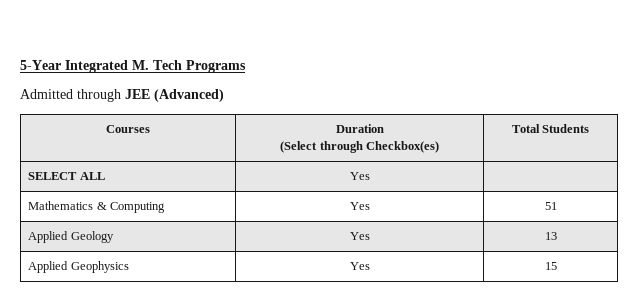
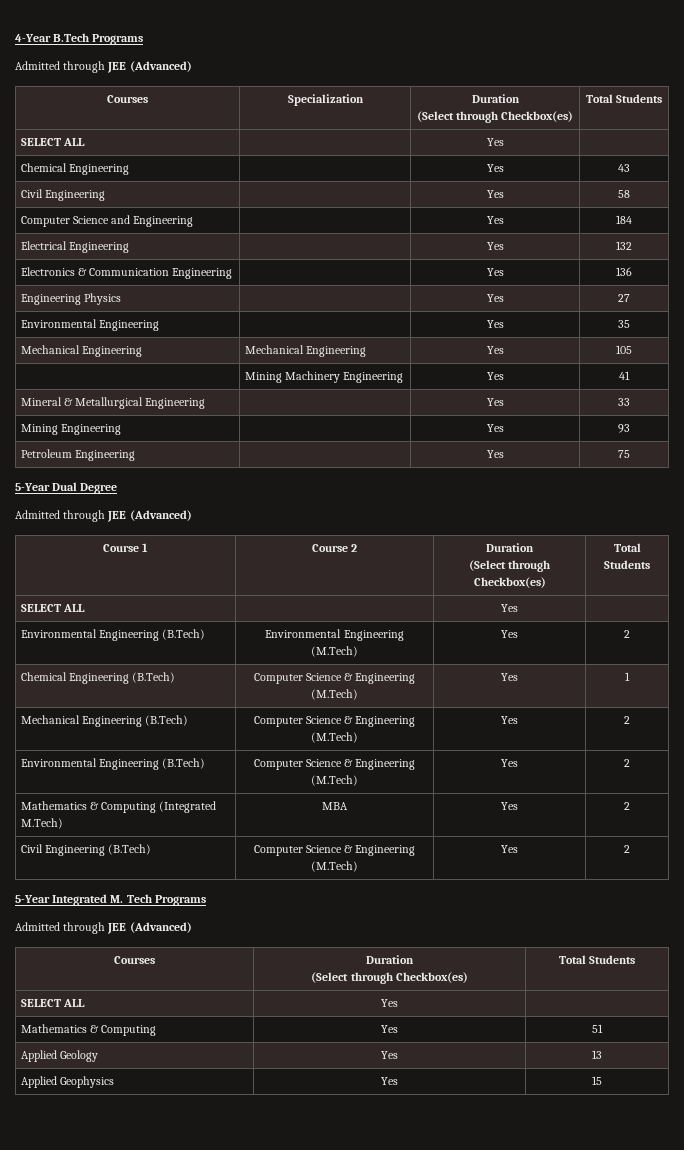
(20, 65) none -> [15,33,144,45] [15,61,192,73] [107,95,148,103] [287,94,364,106] [471,94,520,103] [416,111,574,123] [585,94,663,103] [20,138,85,146] [486,138,504,146] [20,163,129,175] [486,164,504,172] [618,164,630,172] [20,189,105,201] [486,190,504,198] [618,190,630,198] [20,215,194,227] [486,216,504,224] [616,215,632,224] [20,241,129,253] [486,242,504,250] [616,241,632,250] [20,267,233,279] [486,268,504,276] [616,267,632,276] [20,293,121,305] [486,294,504,302] [618,294,630,302] [20,319,159,331] [486,320,504,328] [618,320,630,328] [20,345,142,357] [244,345,366,357] [486,346,504,354] [616,345,632,354] [244,371,404,383] [486,372,504,380] [619,371,630,380] [20,397,206,409] [486,398,504,406] [618,398,630,406] [20,424,121,435] [486,424,504,432] [618,424,630,433] [20,449,135,461] [486,450,504,458] [618,450,630,458] [15,482,118,494] [15,510,192,522] [102,543,149,552] [311,544,358,552] [486,543,534,552] [468,560,551,572] [473,577,546,588] [613,543,641,552] [604,560,650,569] [20,604,85,612] [501,604,518,612] [20,629,206,641] [265,629,404,641] [311,646,359,657] [501,630,518,638] [624,630,630,638] [20,672,176,684] [253,673,416,684] [311,689,359,700] [501,673,518,681] [625,672,630,681] [20,715,189,727] [253,716,416,727] [311,732,359,743] [501,716,518,724] [624,716,630,724] [20,758,206,770] [253,759,416,770] [311,775,359,786] [501,759,518,767] [624,759,630,767] [20,801,217,813] [20,818,63,829] [322,802,349,810] [501,802,518,810] [624,802,630,810] [20,844,152,856] [253,845,416,856] [311,861,359,872] [501,845,518,853] [624,845,630,853] 4-Year B.Tech Programs // Admitted through JEE (Advanced) // Courses | Specialization | Duration // (Select through Checkbox(es) | Total Students // SELECT ALL | | Yes | // Chemical Engineering | | Yes | 43 // Civil Engineering | | Yes | 58 // Computer Science and Engineering | | Yes | 184 // Electrical Engineering | | Yes | 132 // Electronics & Communication Engineering | | Yes | 136 // Engineering Physics | | Yes | 27 // Environmental Engineering | | Yes | 35 // Mechanical Engineering | Mechanical Engineering | Yes | 105 // | Mining Machinery Engineering | Yes | 41 // Mineral & Metallurgical Engineering | | Yes | 33 // Mining Engineering | | Yes | 93 // Petroleum Engineering | | Yes | 75 // 5-Year Dual Degree // Admitted through JEE (Advanced) // Course 1 | Course 2 | Duration // (Select through Checkbox(es) | Total Students // SELECT ALL | | Yes | // Environmental Engineering (B.Tech) | Environmental Engineering (M.Tech) | Yes | 2 // Chemical Engineering (B.Tech) | Computer Science & Engineering (M.Tech) | Yes | 1 // Mechanical Engineering (B.Tech) | Computer Science & Engineering (M.Tech) | Yes | 2 // Environmental Engineering (B.Tech) | Computer Science & Engineering (M.Tech) | Yes | 2 // Mathematics & Computing (Integrated M.Tech) | MBA | Yes | 2 // Civil Engineering (B.Tech) | Computer Science & Engineering (M.Tech) | Yes | 2 //

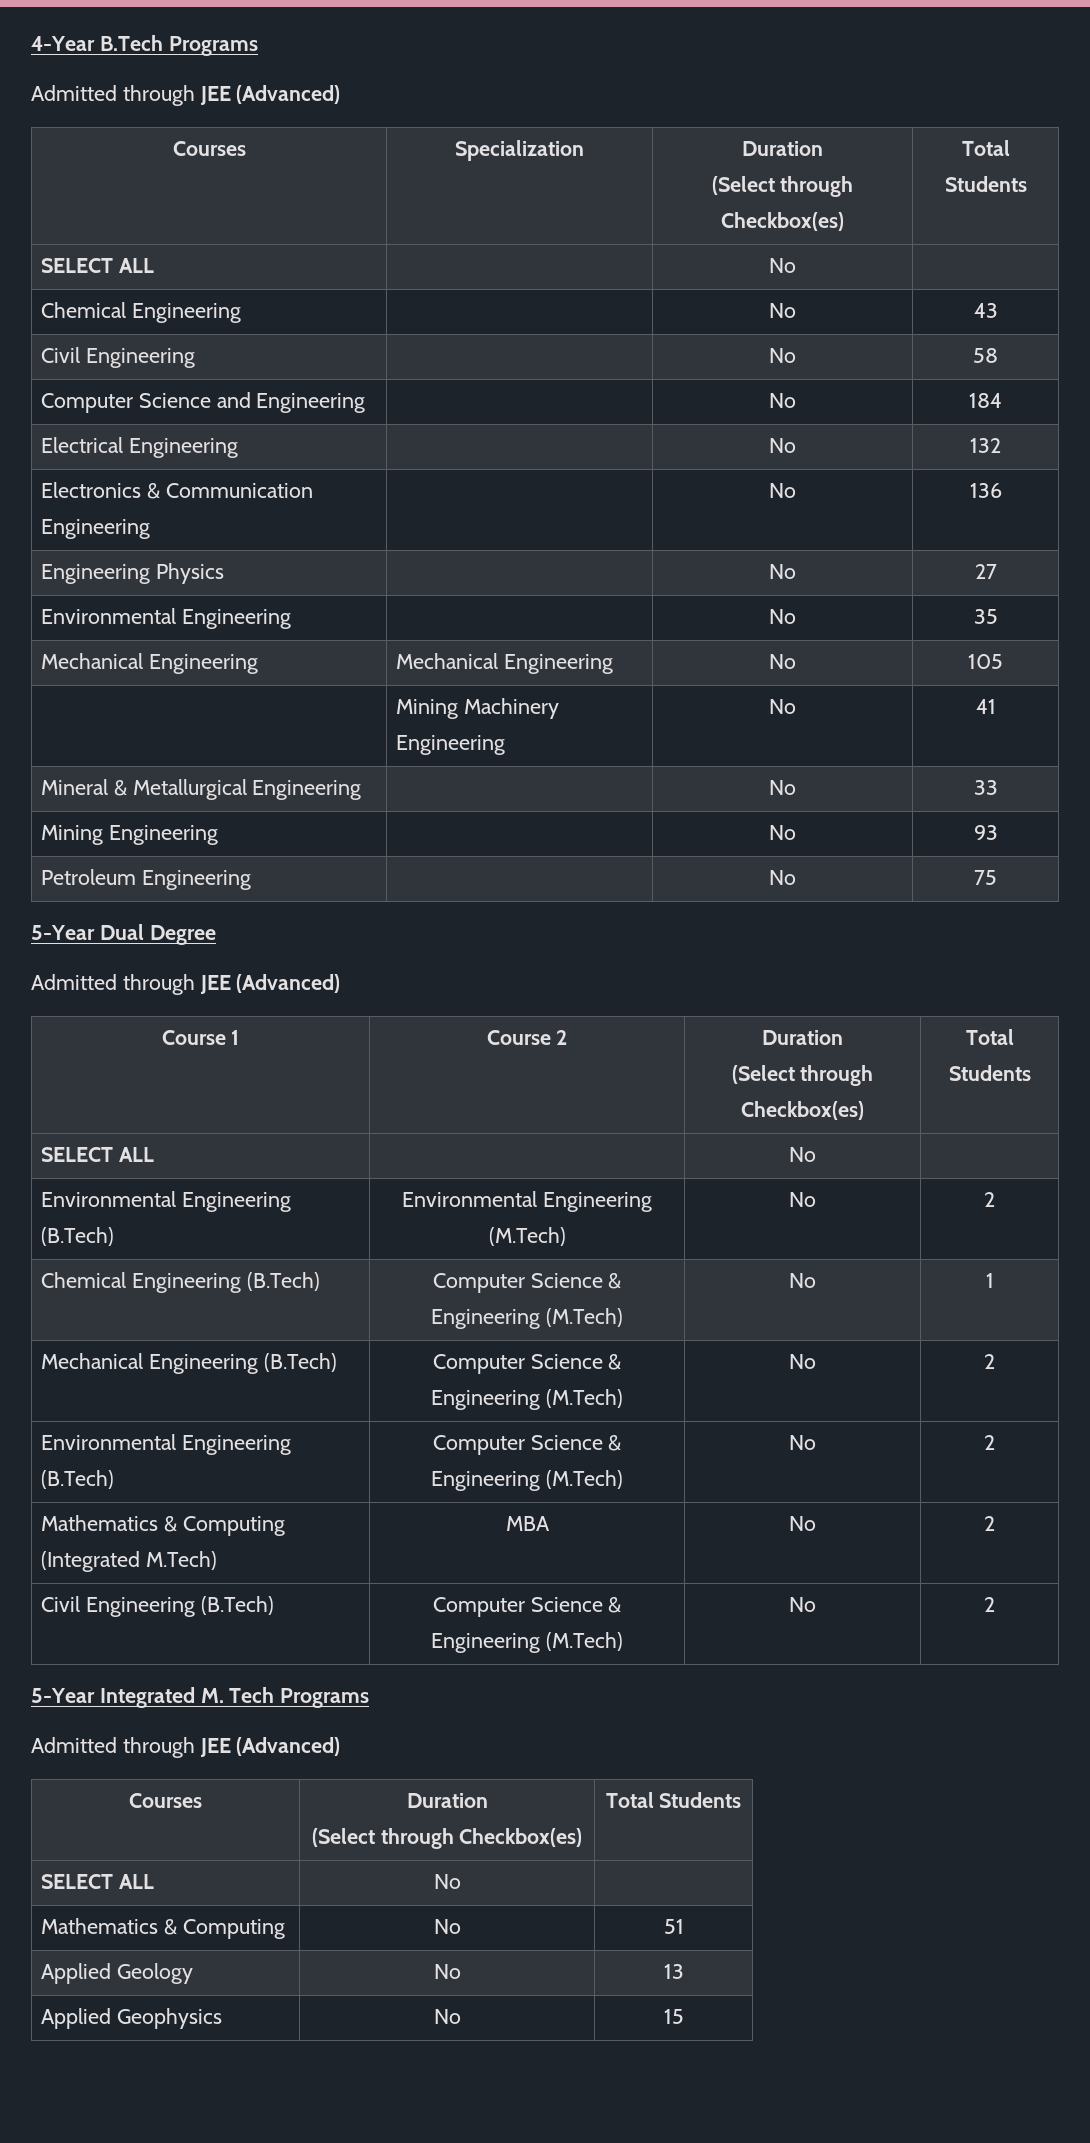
[486,138,504,146] Yes -> [769,258,796,273] No
[486,164,504,172] Yes -> [769,303,796,318] No
[486,190,504,198] Yes -> [769,348,796,363] No
[486,216,504,224] Yes -> [769,393,796,408] No
[486,242,504,250] Yes -> [769,438,796,453] No
[486,268,504,276] Yes -> [769,483,796,498] No
[486,294,504,302] Yes -> [769,564,796,579] No
[486,320,504,328] Yes -> [769,609,796,624] No
[486,346,504,354] Yes -> [769,654,796,669] No
[486,372,504,380] Yes -> [769,699,796,714] No
[486,398,504,406] Yes -> [769,780,796,795] No
[486,424,504,432] Yes -> [769,825,796,840] No
[486,450,504,458] Yes -> [769,870,796,885] No
[501,604,518,612] Yes -> [789,1147,816,1162] No
[501,630,518,638] Yes -> [789,1192,816,1207] No
[501,673,518,681] Yes -> [789,1273,816,1288] No
[501,716,518,724] Yes -> [789,1354,816,1369] No
[501,759,518,767] Yes -> [789,1435,816,1450] No
[501,802,518,810] Yes -> [789,1516,816,1531] No
[501,845,518,853] Yes -> [789,1597,816,1612] No
[381,999,399,1007] Yes -> [433,1874,461,1889] No
[381,1025,399,1033] Yes -> [433,1919,461,1934] No
[381,1051,399,1059] Yes -> [433,1964,461,1979] No
[381,1077,399,1085] Yes -> [433,2009,461,2024] No

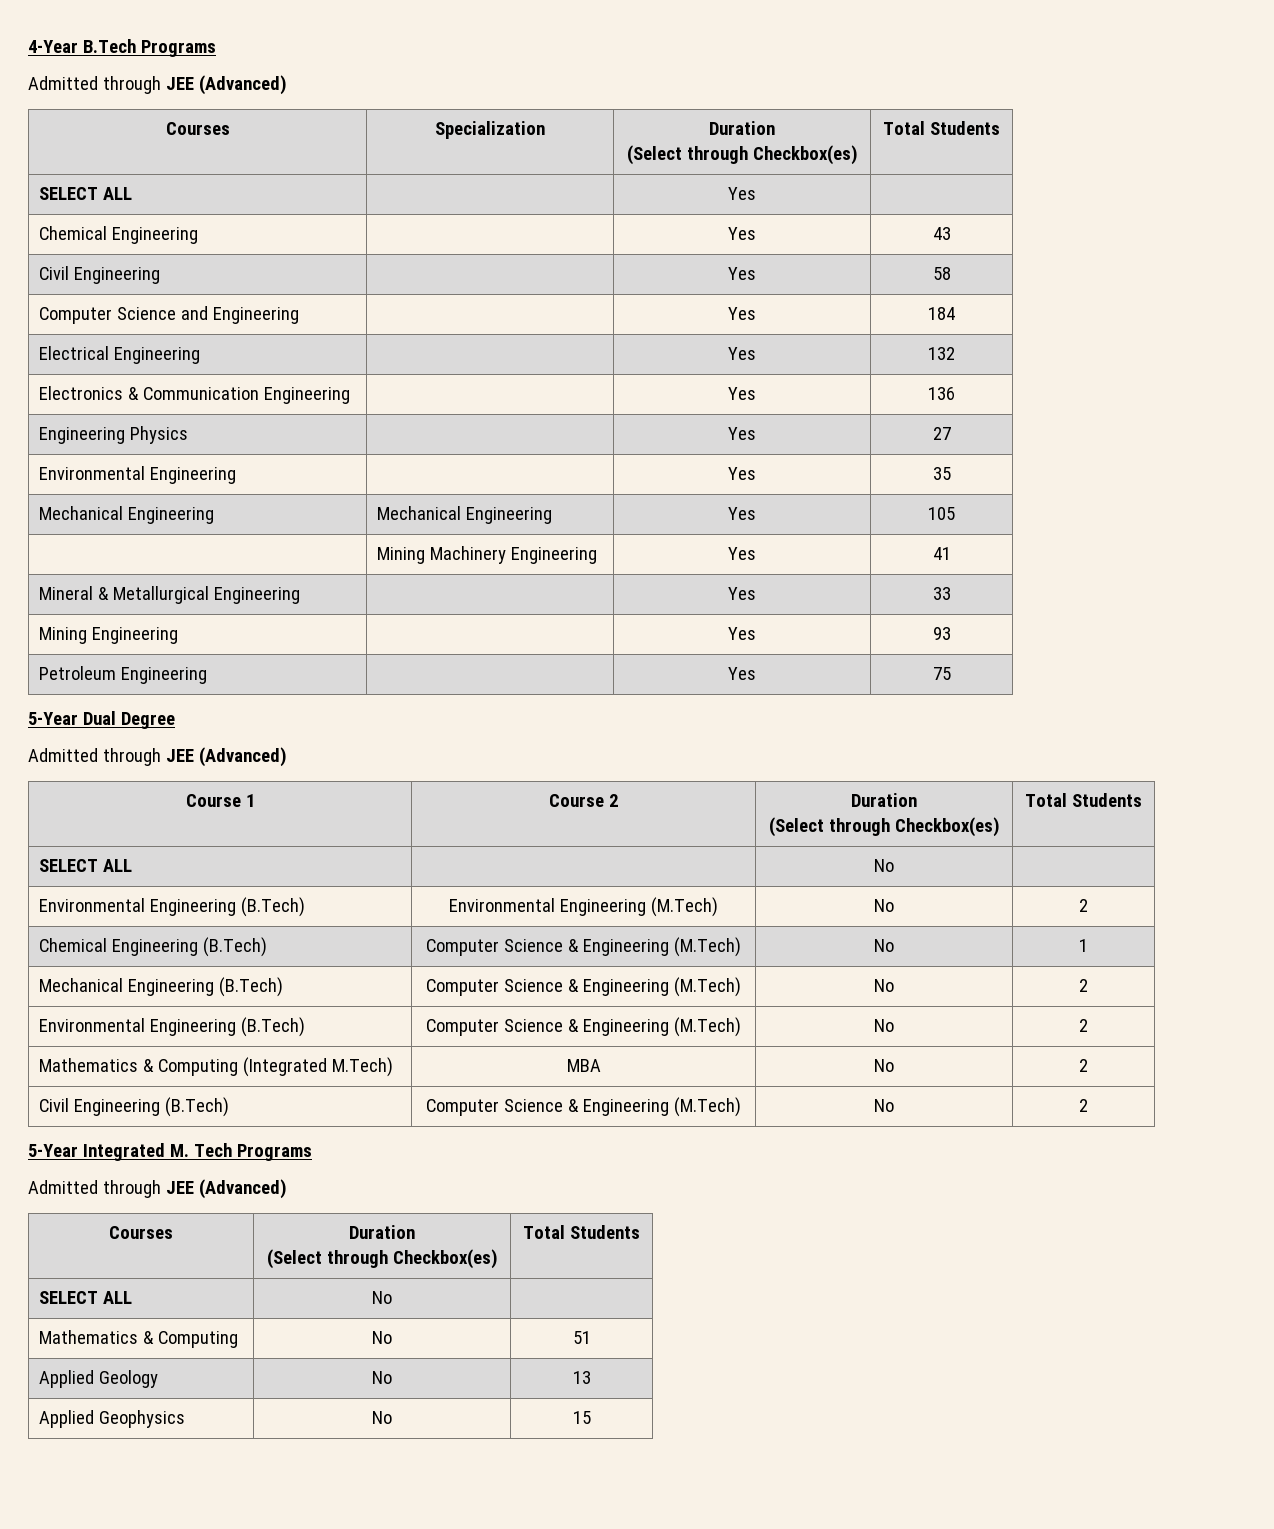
[769,258,796,273] No -> [728,187,756,200] Yes
[769,303,796,318] No -> [728,227,756,240] Yes
[769,348,796,363] No -> [728,267,756,280] Yes
[769,393,796,408] No -> [728,307,756,320] Yes
[769,438,796,453] No -> [728,347,756,360] Yes
[769,483,796,498] No -> [728,387,756,400] Yes
[769,564,796,579] No -> [728,427,756,440] Yes
[769,609,796,624] No -> [728,467,756,480] Yes
[769,654,796,669] No -> [728,507,756,520] Yes
[769,699,796,714] No -> [728,547,756,560] Yes
[769,780,796,795] No -> [728,587,756,600] Yes
[769,825,796,840] No -> [728,627,756,640] Yes
[769,870,796,885] No -> [728,667,756,680] Yes

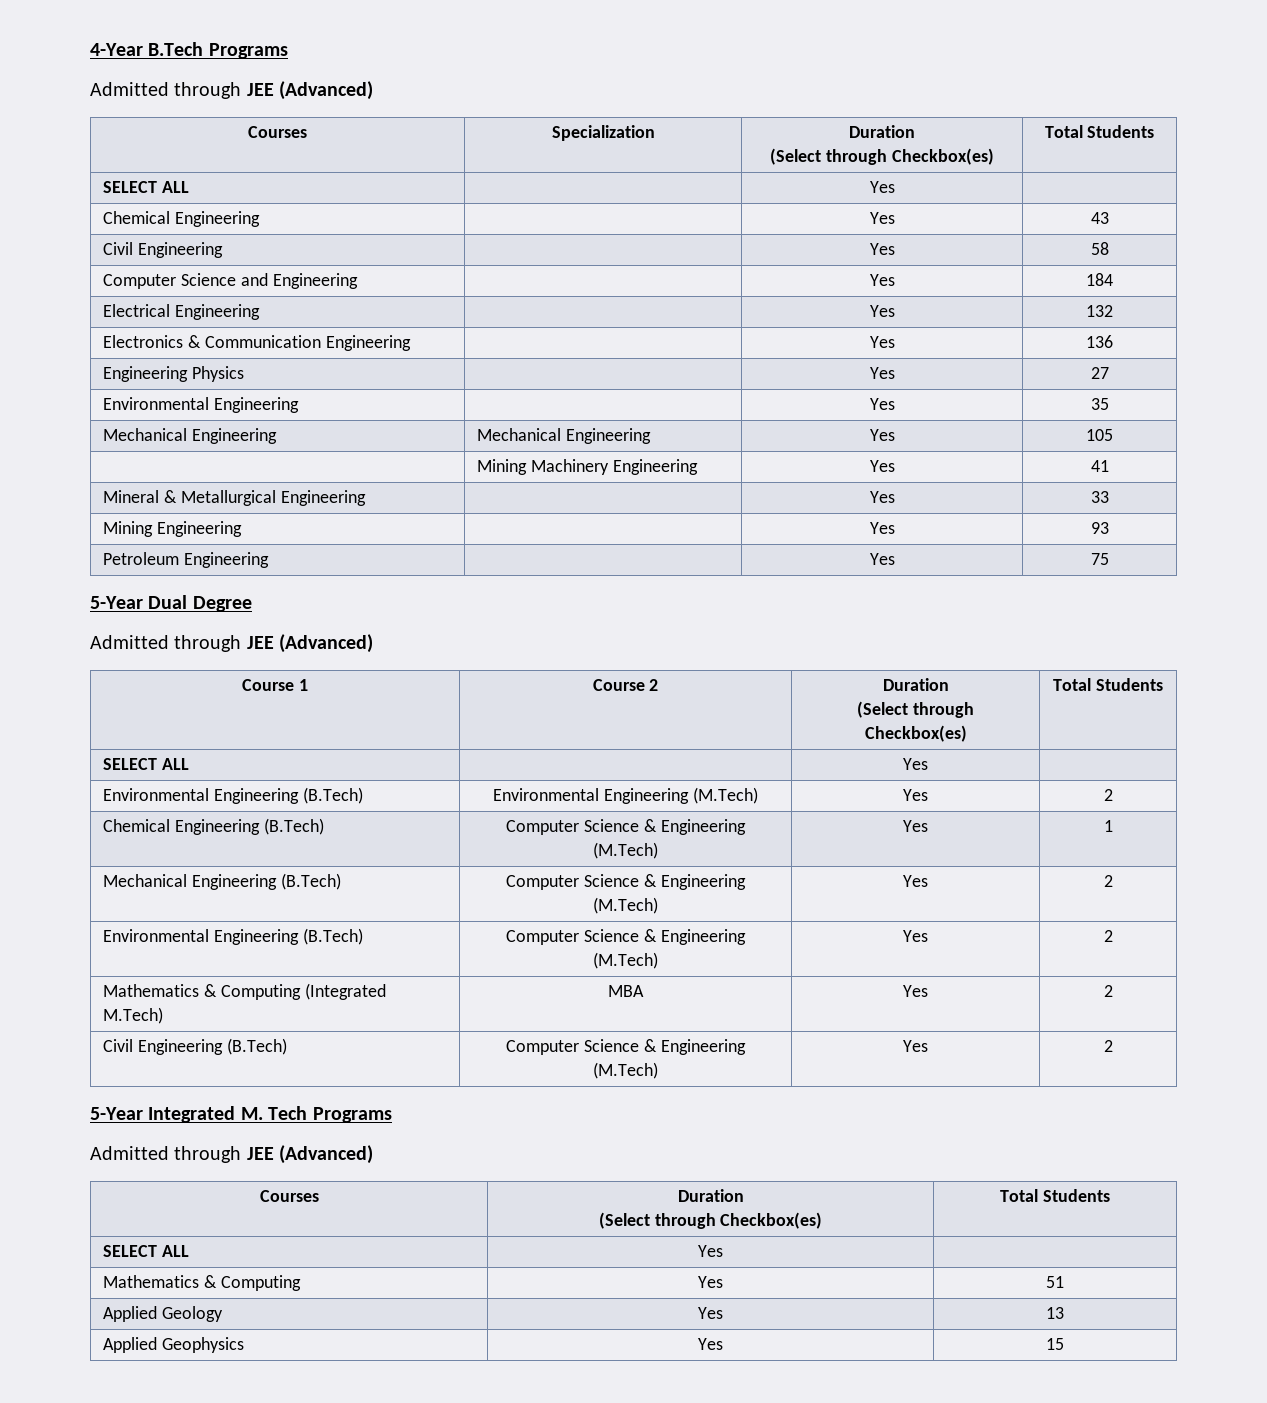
[874,859,894,872] No -> [903,758,928,770] Yes
[874,899,894,912] No -> [903,789,928,801] Yes
[874,939,894,952] No -> [903,820,928,832] Yes
[874,979,894,992] No -> [903,875,928,887] Yes
[874,1019,894,1032] No -> [903,930,928,942] Yes
[874,1059,894,1072] No -> [903,985,928,997] Yes
[874,1099,894,1112] No -> [903,1040,928,1052] Yes
[372,1291,392,1304] No -> [698,1245,723,1257] Yes
[372,1331,392,1344] No -> [698,1276,723,1288] Yes
[372,1371,392,1384] No -> [698,1307,723,1319] Yes
[372,1411,392,1424] No -> [698,1338,723,1350] Yes

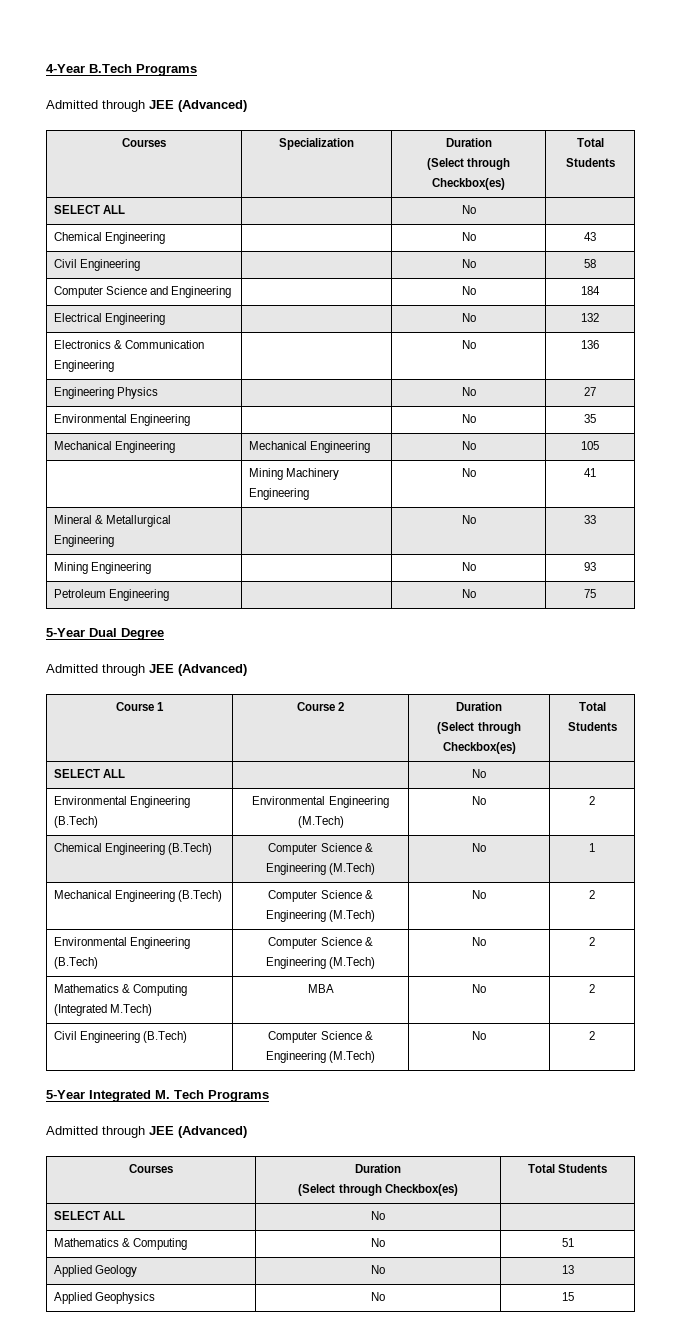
[869,181,895,193] Yes -> [461,205,476,214] No
[869,212,895,224] Yes -> [461,232,476,241] No
[869,243,895,255] Yes -> [461,259,476,268] No
[869,274,895,286] Yes -> [461,286,476,295] No
[869,305,895,317] Yes -> [461,313,476,322] No
[869,336,895,348] Yes -> [461,340,476,349] No
[869,367,895,379] Yes -> [461,387,476,396] No
[869,398,895,410] Yes -> [461,414,476,423] No
[869,429,895,441] Yes -> [461,441,476,450] No
[869,460,895,472] Yes -> [461,468,476,477] No
[869,491,895,503] Yes -> [461,515,476,524] No
[869,522,895,534] Yes -> [461,562,476,571] No
[869,553,895,565] Yes -> [461,589,476,598] No
[903,758,928,770] Yes -> [472,769,486,778] No
[903,789,928,801] Yes -> [472,796,486,805] No
[903,820,928,832] Yes -> [472,843,486,852] No
[903,875,928,887] Yes -> [472,890,486,899] No
[903,930,928,942] Yes -> [472,937,486,946] No
[903,985,928,997] Yes -> [472,984,486,993] No
[903,1040,928,1052] Yes -> [472,1031,486,1040] No
[698,1245,723,1257] Yes -> [371,1211,385,1220] No
[698,1276,723,1288] Yes -> [371,1238,385,1247] No
[698,1307,723,1319] Yes -> [371,1265,385,1274] No
[698,1338,723,1350] Yes -> [371,1292,385,1301] No

